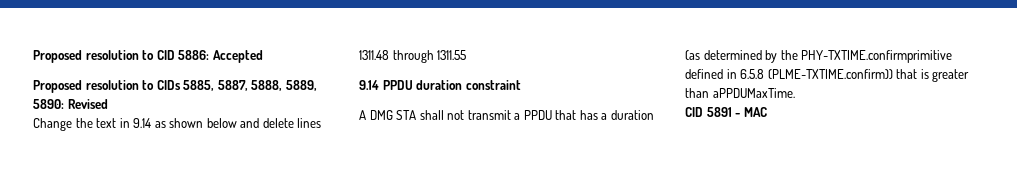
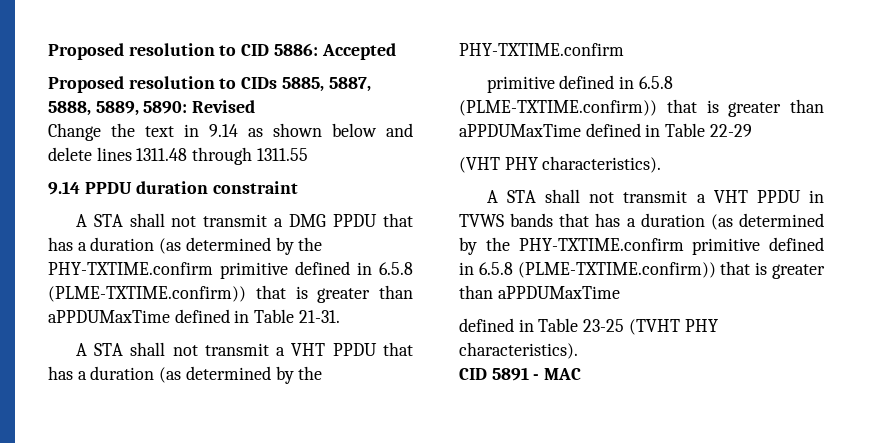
[369,110,654,120] [685,50,953,63] [685,69,970,82] [685,88,795,98] DMG STA shall not transmit a PPDU that has a duration (as determined by the PHY-TXTIME.confirmprimitive defined in 6.5.8 (PLME-TXTIME.confirm)) that is greater than aPPDUMaxTime. -> [93,213,413,227] [48,237,323,255] [48,261,413,279] [48,285,413,303] [48,309,340,323] [75,342,413,356] [48,366,323,384] [459,43,624,56] [486,75,673,93] [459,99,824,117] [459,123,752,137] [459,156,662,173] [486,189,824,203] [459,213,824,230] [459,237,824,255] [459,261,825,279] [459,285,620,299] [459,318,718,335] [459,342,578,359] STA shall not transmit a DMG PPDU that has a duration (as determined by the PHY-TXTIME.confirm primitive defined in 6.5.8 (PLME-TXTIME.confirm)) that is greater than aPPDUMaxTime defined in Table 21-31. // A STA shall not transmit a VHT PPDU that has a duration (as determined by the PHY-TXTIME.confirm // primitive defined in 6.5.8 (PLME-TXTIME.confirm)) that is greater than aPPDUMaxTime defined in Table 22-29 // (VHT PHY characteristics). // A STA shall not transmit a VHT PPDU in TVWS bands that has a duration (as determined by the PHY-TXTIME.confirm primitive defined in 6.5.8 (PLME-TXTIME.confirm)) that is greater than aPPDUMaxTime // defined in Table 23-25 (TVHT PHY characteristics).

